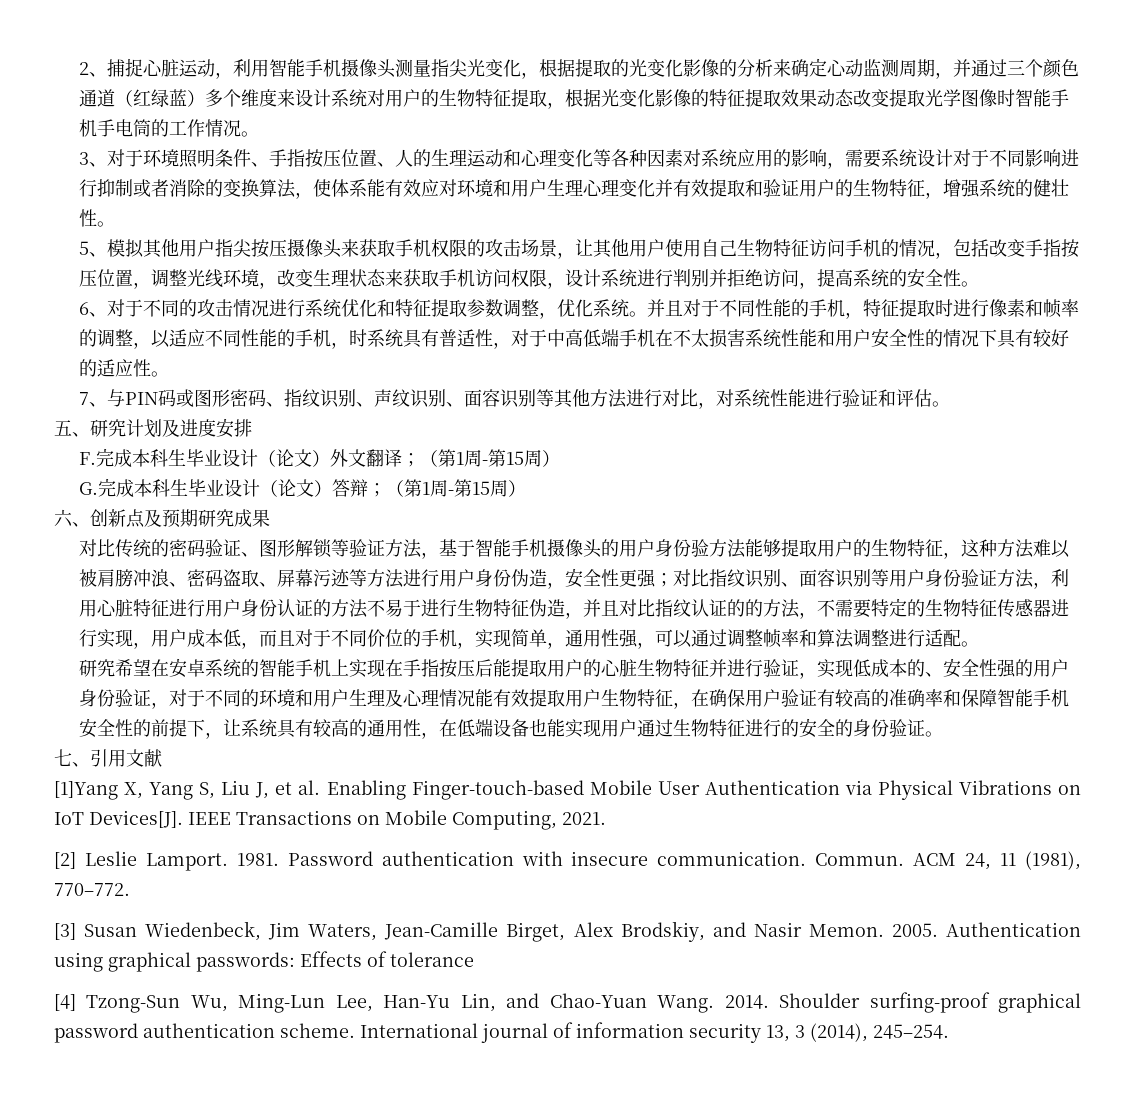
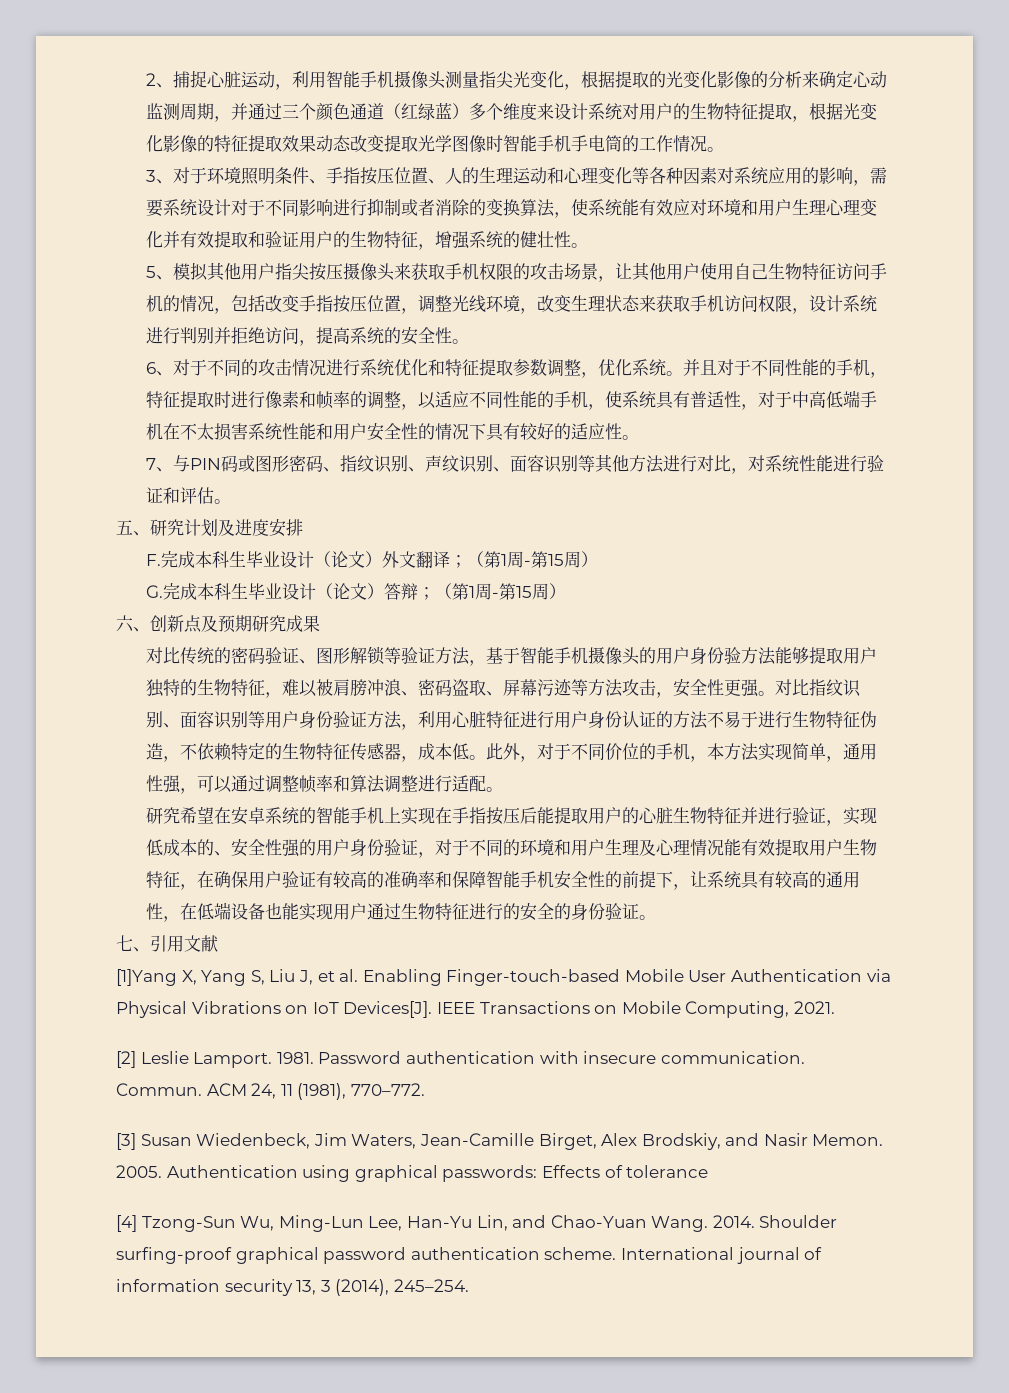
[331,179,368,197] 体系 -> [587,199,622,216] 系统
[349,329,368,347] 时 -> [604,391,622,408] 使
[853,539,1035,559] 的生物特征，这种方法 -> [145,679,282,698] 独特的生物特征，
[403,569,548,587] 进行用户身份伪造 -> [621,679,656,696] 攻击
[655,573,674,587] ； -> [757,691,775,696] 。
[583,599,872,619] 并且对比指纹认证的的方法，不需要 -> [179,743,232,761] 不依赖
[1051,599,1070,617] [79,629,296,649] 进行实现，用户成本低，而且 -> [400,743,537,762] ，成本低。此外，
(476, 645) none -> [706,743,759,761] 本方法

